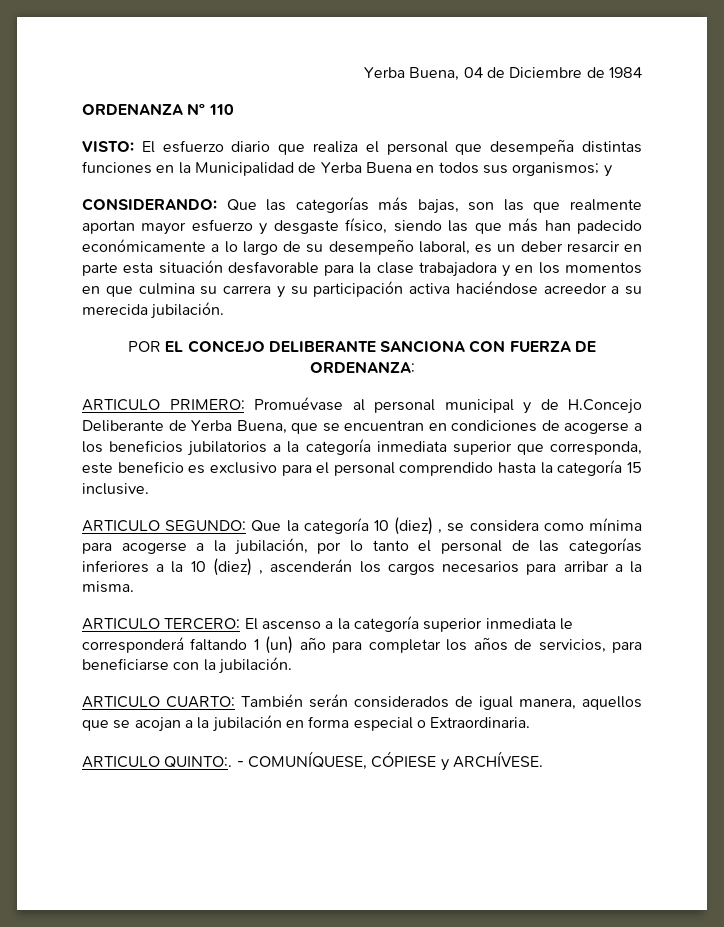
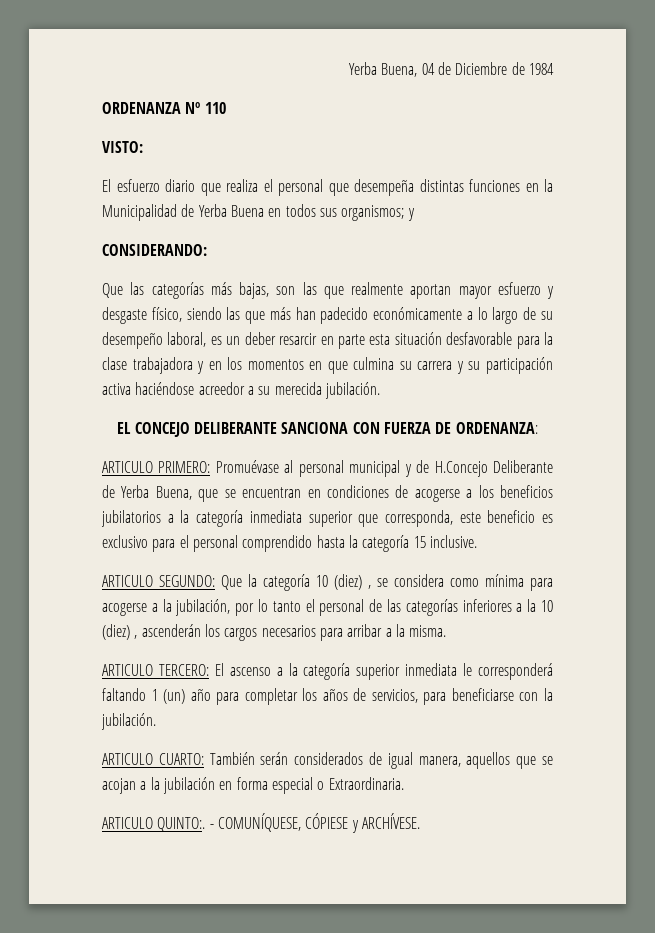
(134, 146) none -> (143, 147) //
(217, 204) none -> (207, 250) //
[127,341,161,352] POR -> (380, 390) none

